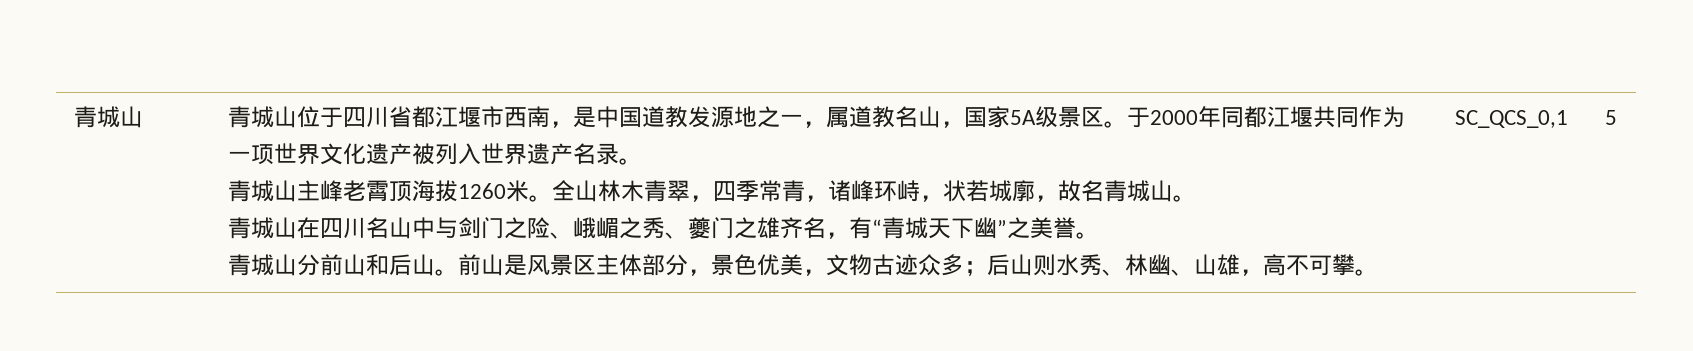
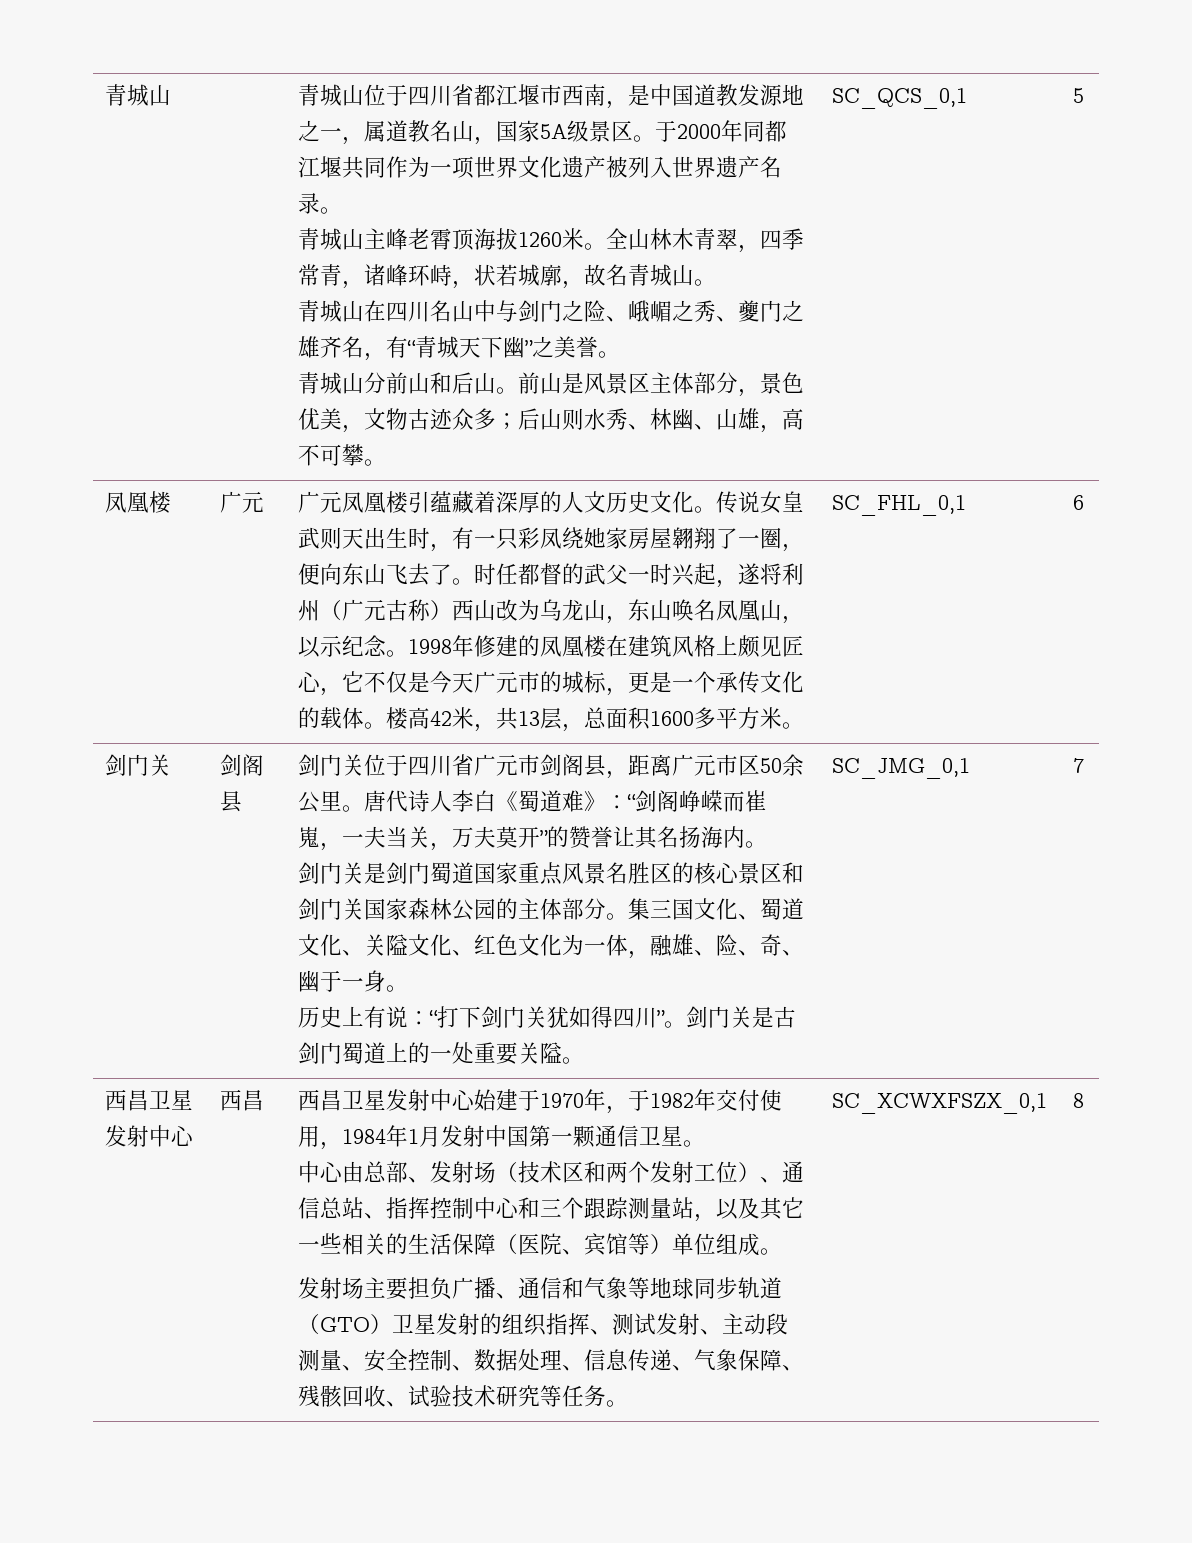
(1617, 117) none -> [105,491,172,514] [220,491,265,513] [298,491,805,514] [298,527,805,552] [298,563,805,588] [298,599,805,624] [298,635,805,658] [298,671,805,696] [298,707,805,732] [832,495,967,516] [1073,495,1085,510] [105,754,172,776] [220,754,265,776] [220,791,243,813] [298,754,805,779] [298,790,768,813] [298,826,768,851] [298,862,805,885] [298,898,805,921] [298,934,805,959] [298,970,409,992] [298,1006,797,1028] [298,1042,585,1065] [832,758,971,779] [1073,758,1085,773] [105,1089,194,1111] [105,1125,195,1147] [220,1089,265,1111] [298,1089,783,1114] [298,1125,706,1150] [298,1161,805,1183] [298,1197,805,1222] [298,1233,783,1256] [298,1277,783,1300] [298,1313,789,1336] [298,1349,805,1372] [298,1385,629,1408] [832,1093,1048,1114] [1073,1093,1085,1108] // 凤凰楼 | 广元 | 广元凤凰楼引蕴藏着深厚的人文历史文化。传说女皇武则天出生时，有一只彩凤绕她家房屋翱翔了一圈，便向东山飞去了。时任都督的武父一时兴起，遂将利州（广元古称）西山改为乌龙山，东山唤名凤凰山，以示纪念。1998年修建的凤凰楼在建筑风格上颇见匠心，它不仅是今天广元市的城标，更是一个承传文化的载体。楼高42米，共13层，总面积1600多平方米。 | SC_FHL_0,1 | 6 // 剑门关 | 剑阁县 | 剑门关位于四川省广元市剑阁县，距离广元市区50余公里。唐代诗人李白《蜀道难》：“剑阁峥嵘而崔嵬，一夫当关，万夫莫开”的赞誉让其名扬海内。 // 剑门关是剑门蜀道国家重点风景名胜区的核心景区和剑门关国家森林公园的主体部分。集三国文化、蜀道文化、关隘文化、红色文化为一体，融雄、险、奇、幽于一身。 // 历史上有说：“打下剑门关犹如得四川”。剑门关是古剑门蜀道上的一处重要关隘。 | SC_JMG_0,1 | 7 // 西昌卫星发射中心 | 西昌 | 西昌卫星发射中心始建于1970年，于1982年交付使用，1984年1月发射中国第一颗通信卫星。 // 中心由总部、发射场（技术区和两个发射工位）、通信总站、指挥控制中心和三个跟踪测量站，以及其它一些相关的生活保障（医院、宾馆等）单位组成。 // 发射场主要担负广播、通信和气象等地球同步轨道（GTO）卫星发射的组织指挥、测试发射、主动段测量、安全控制、数据处理、信息传递、气象保障、残骸回收、试验技术研究等任务。 | SC_XCWXFSZX_0,1 | 8

